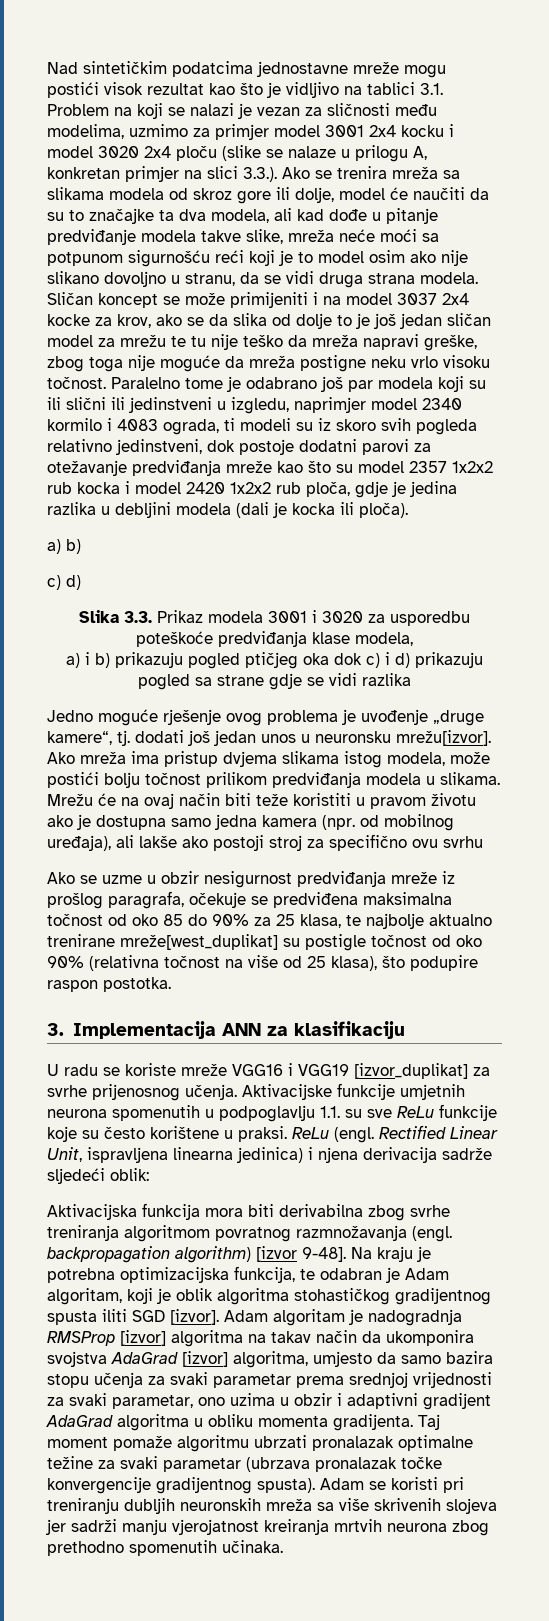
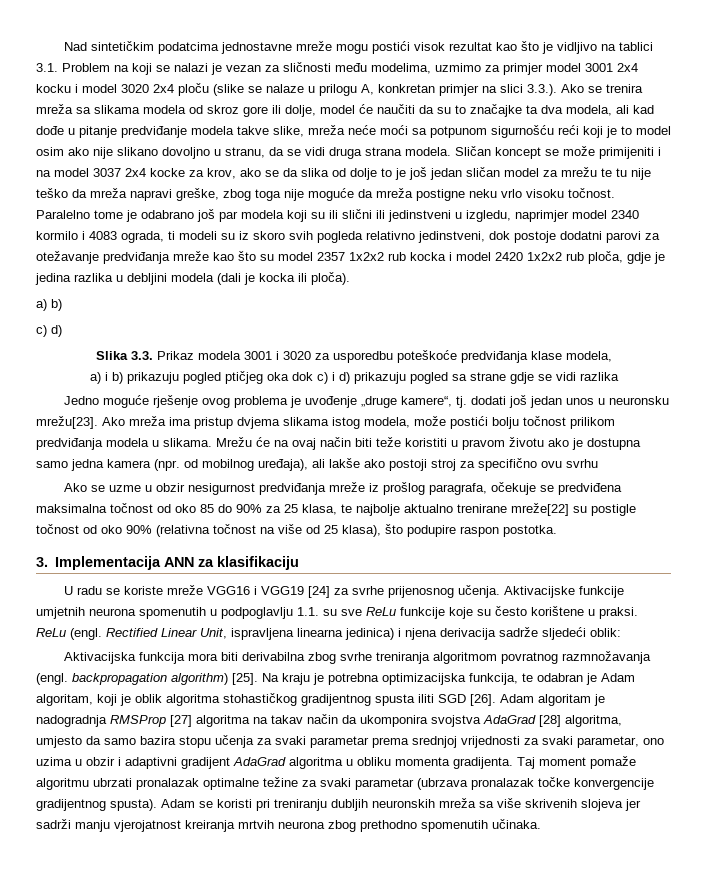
[396,730,491,746] mrežu[izvor]. -> [36,416,98,429] mrežu[23].
[120,934,278,950] mreže[west_duplikat] -> [511,503,569,516] mreže[22]
[354,1063,468,1079] [izvor_duplikat] -> [307,586,330,598] [24]
[256,1246,346,1262] [izvor 9-48]. -> [232,673,258,685] [25].
[170,1309,219,1325] [izvor]. -> [470,694,496,706] [26].
[120,1330,166,1346] [izvor] -> [170,715,192,727] [27]
[182,1351,228,1367] [izvor] -> [539,715,561,727] [28]

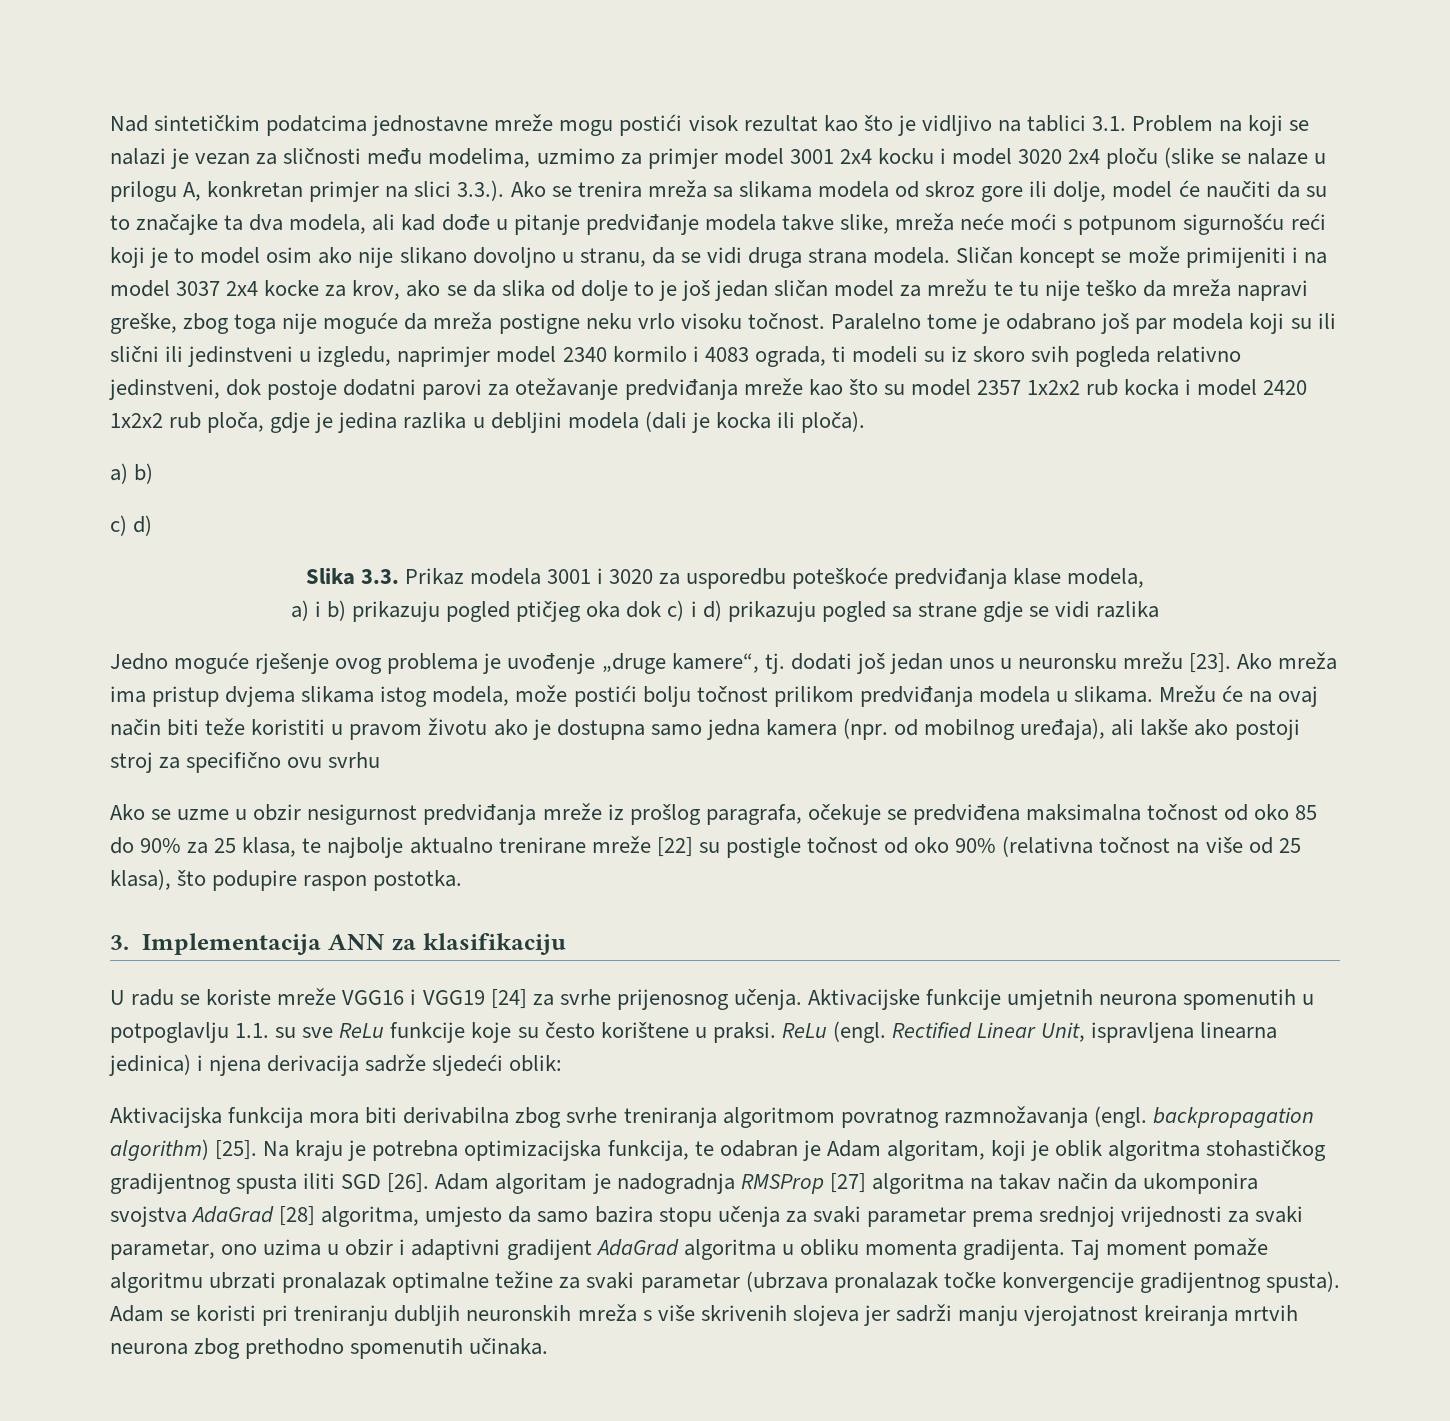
[412,128,427,135] sa -> [1063,219,1073,230] s
[36,416,98,429] mrežu[23]. -> [1123,652,1232,673] mrežu [23].
[511,503,569,516] mreže[22] -> [591,836,693,857] mreže [22]
[221,607,293,619] podpoglavlju -> [110,1022,229,1043] potpoglavlju
[479,801,494,808] sa -> [642,1310,652,1321] s

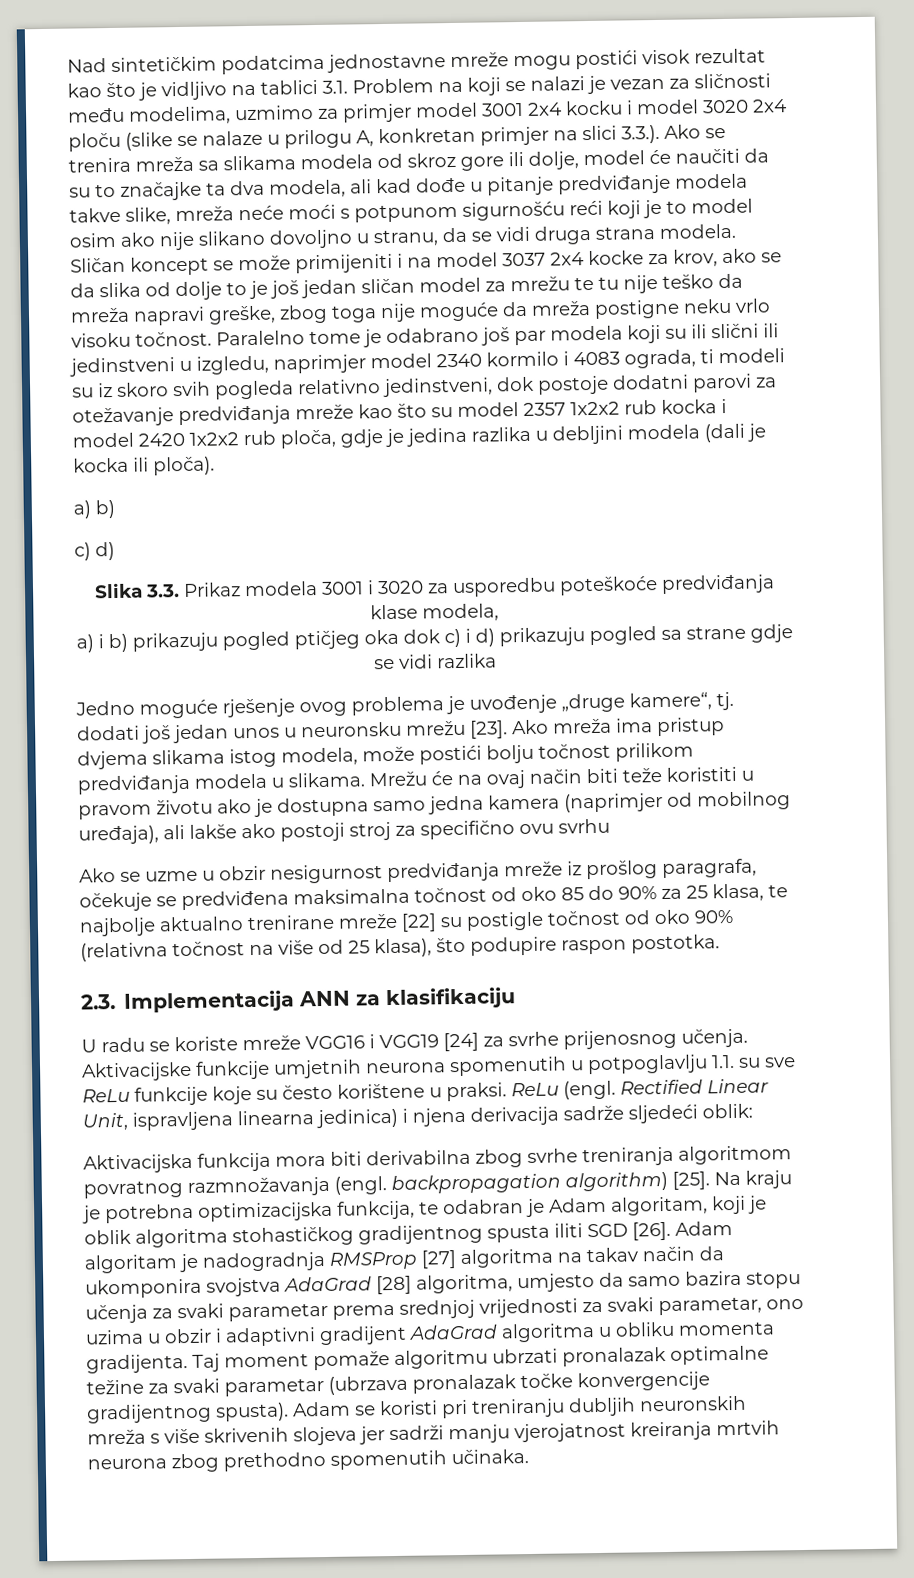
[842,718,888,740] (npr. -> [564,792,663,813] (naprimjer
[110,935,129,950] 3. -> [80,994,116,1010] 2.3.

